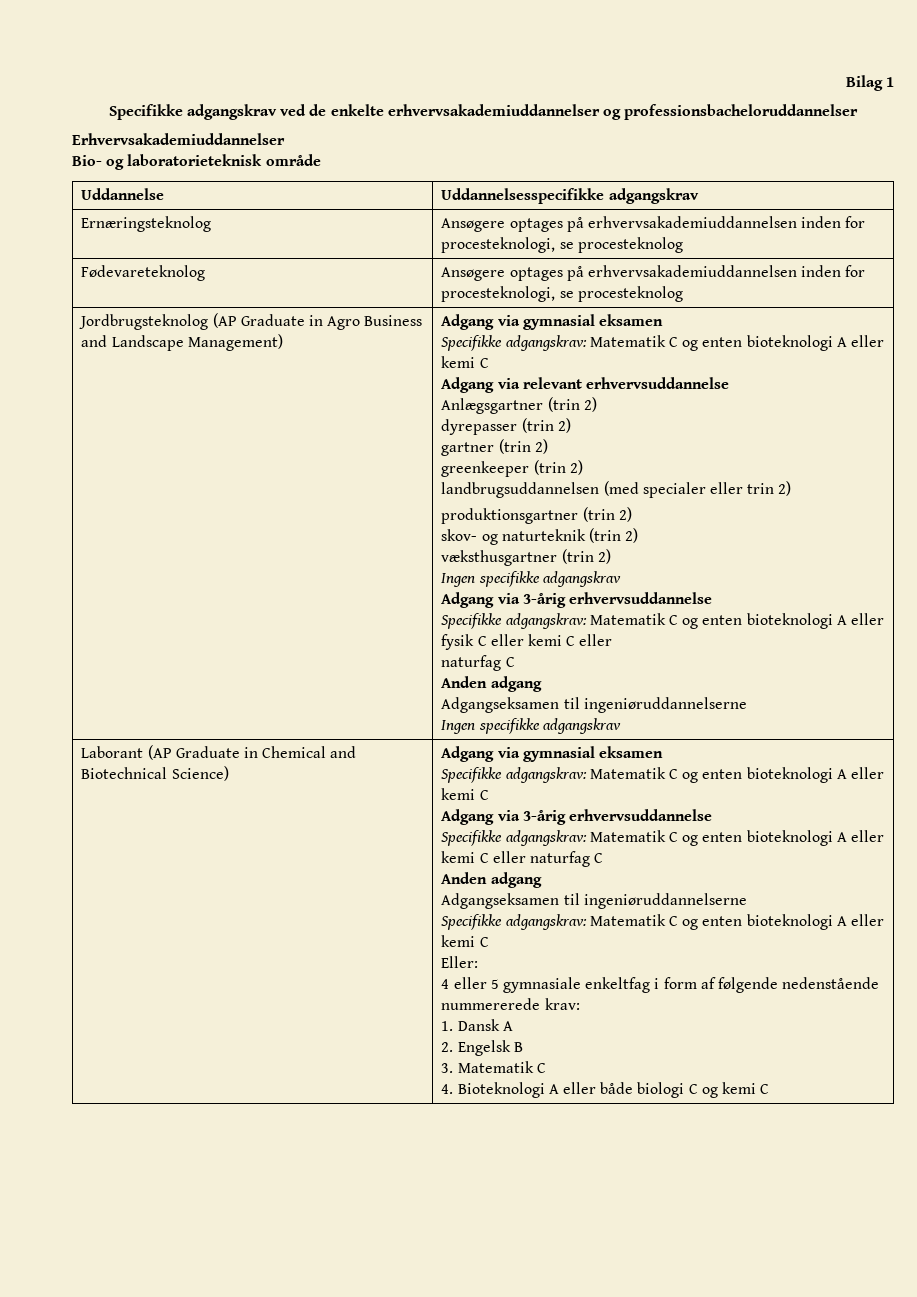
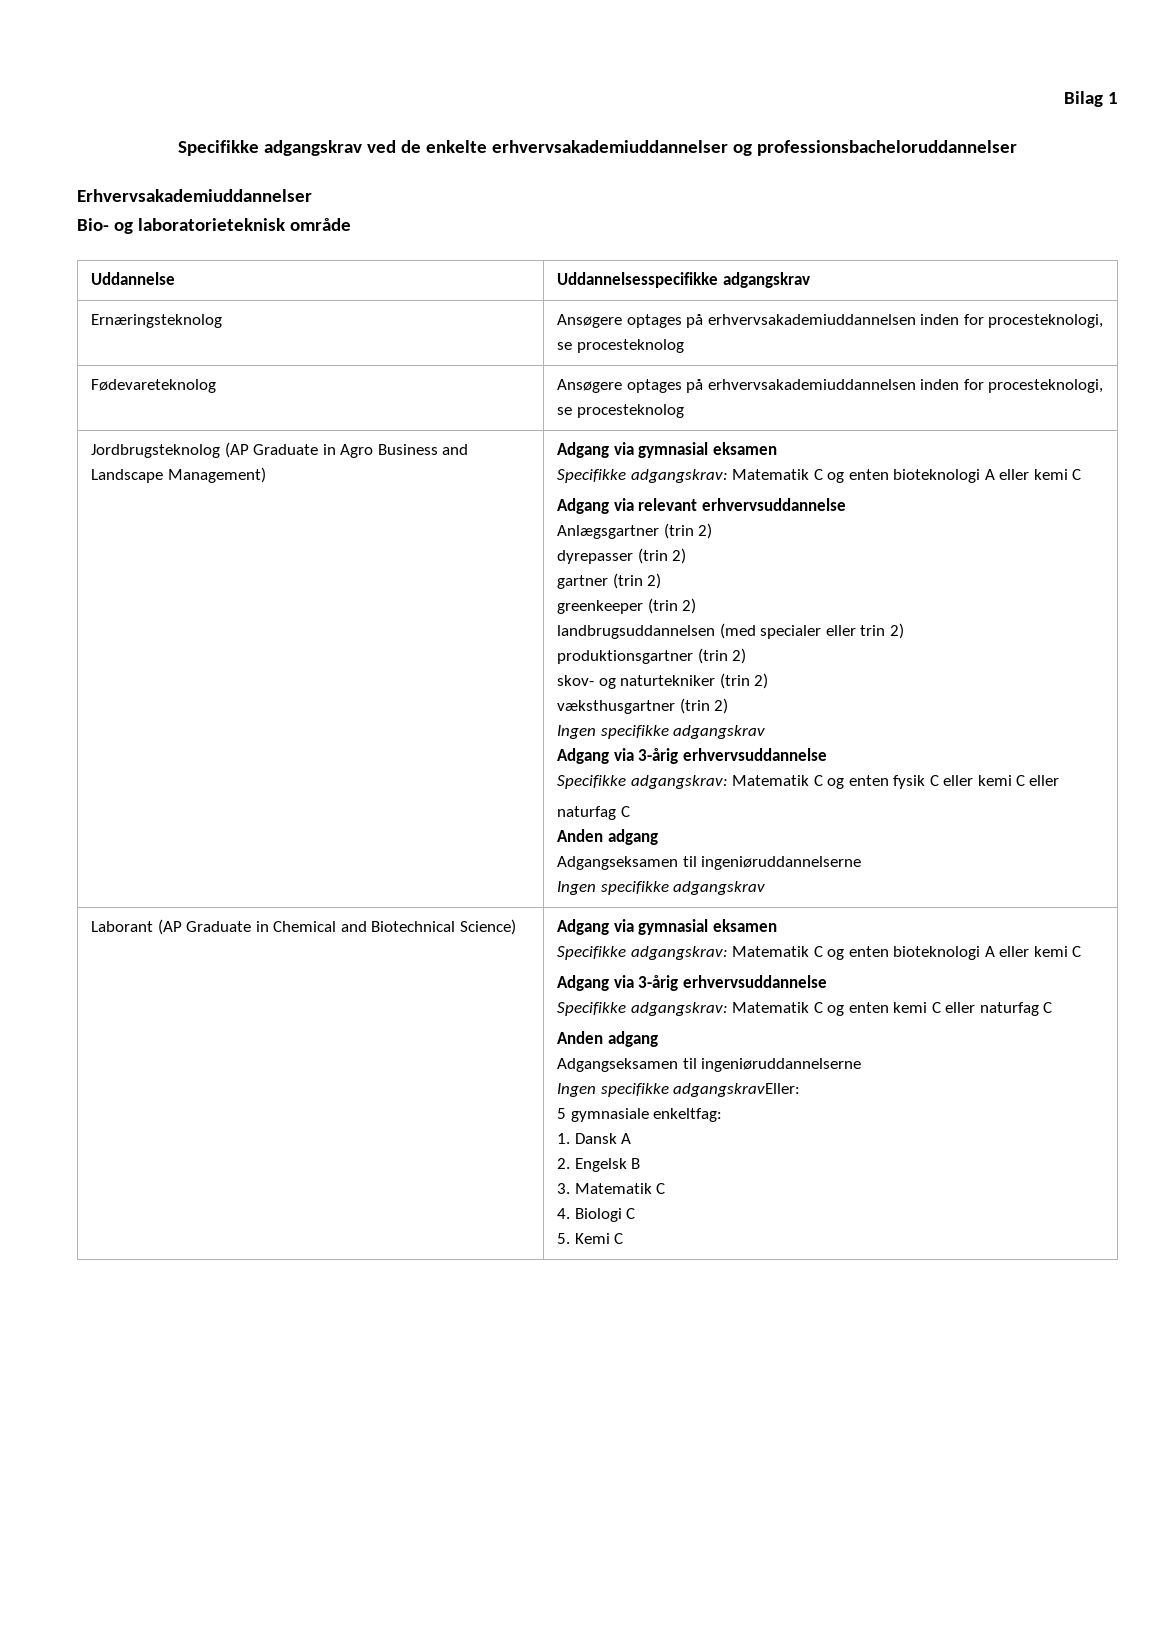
[501,529,586,541] naturteknik -> [620,675,716,686] naturtekniker
[746,613,884,629] bioteknologi A eller -> (889, 780) none
[746,830,884,846] bioteknologi A eller -> (889, 1007) none
[441,914,884,930] [441,935,489,947] [441,956,479,968] [441,977,880,993] [441,998,580,1010] Specifikke adgangskrav: Matematik C og enten bioteknologi A eller kemi C // Eller: // 4 eller 5 gymnasiale enkeltfag i form af følgende nedenstående nummererede krav: -> [557,1083,801,1097] [557,1108,723,1122] Ingen specifikke adgangskravEller: // 5 gymnasiale enkeltfag:
[457,1082,756,1098] Bioteknologi A eller både biologi C og kemi -> [574,1208,636,1222] [557,1233,610,1244] Biologi C // 5. Kemi

